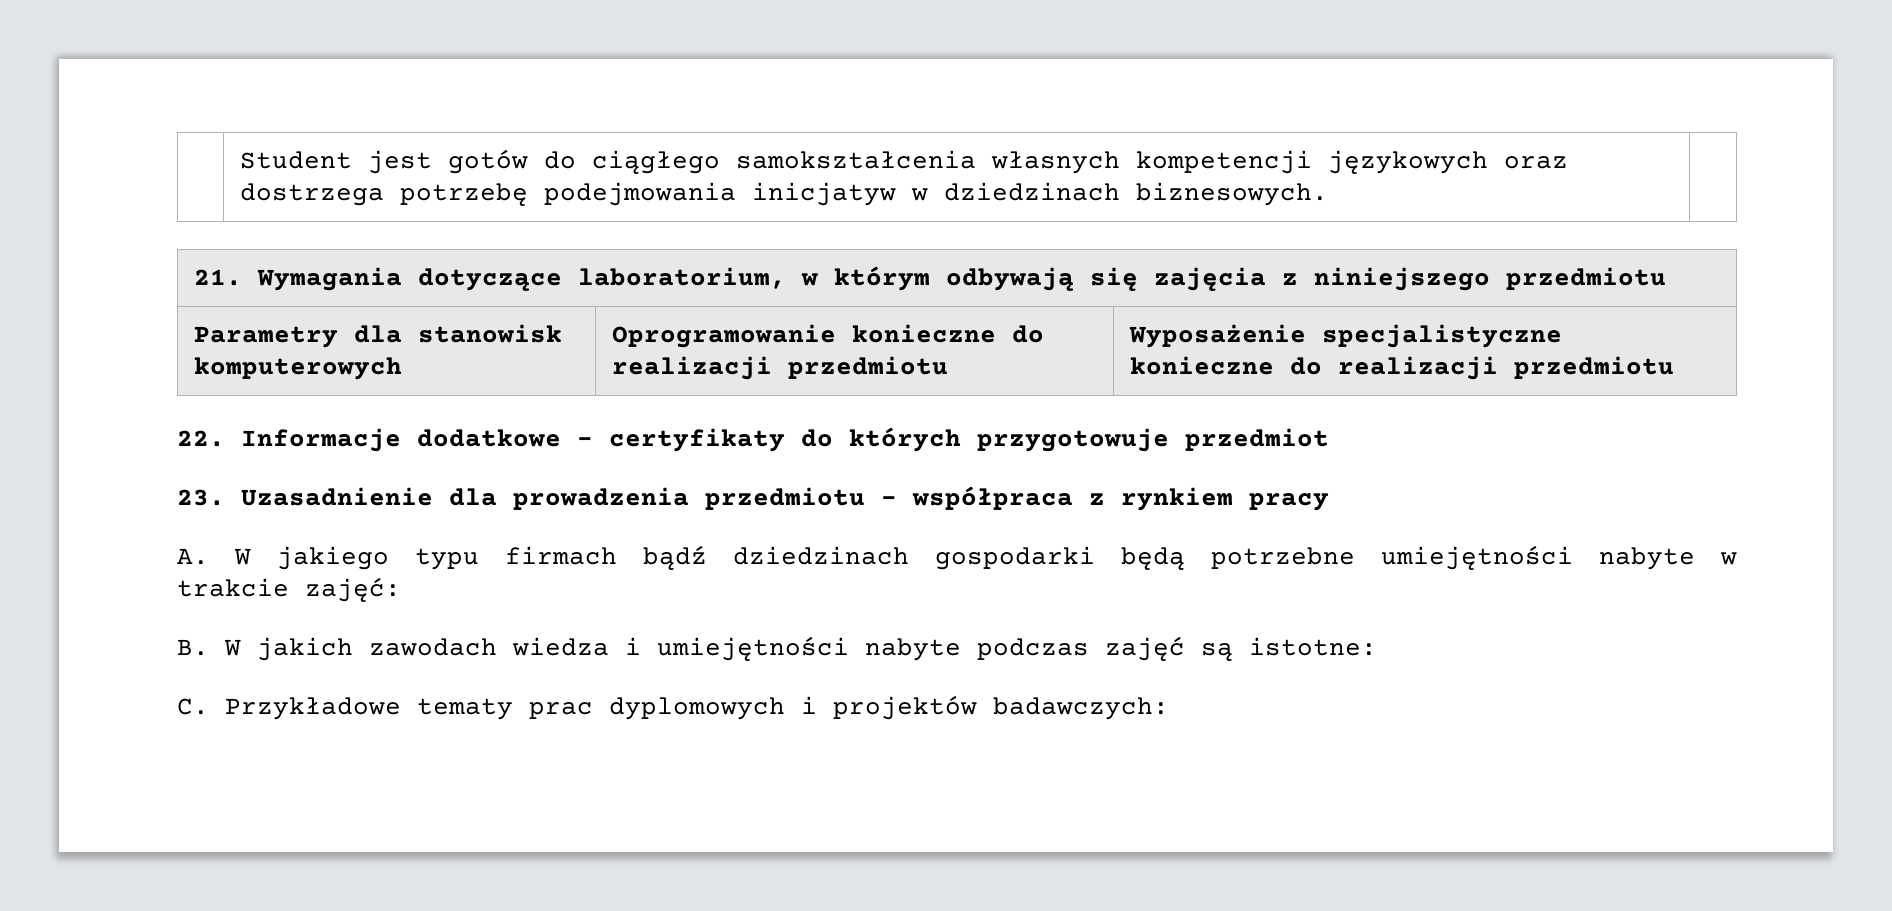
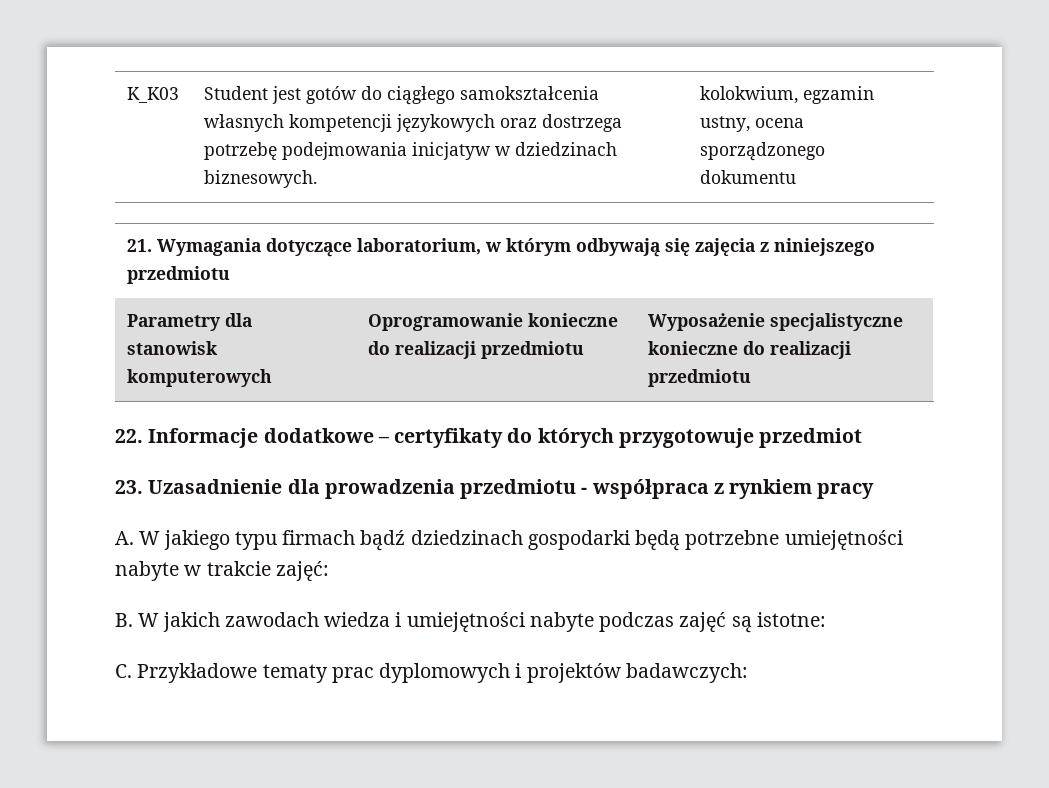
(239, 160) none -> [127,87,180,103] K_K03
(1328, 194) none -> [700,86,875,104] [700,116,805,132] [700,142,826,161] [700,170,797,184] kolokwium, egzamin ustny, ocena sporządzonego dokumentu

